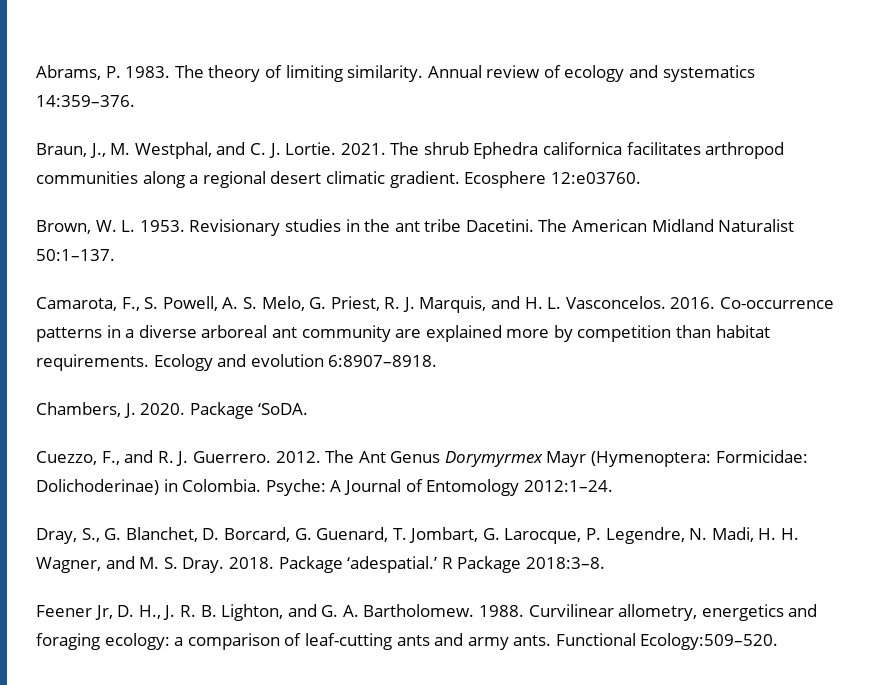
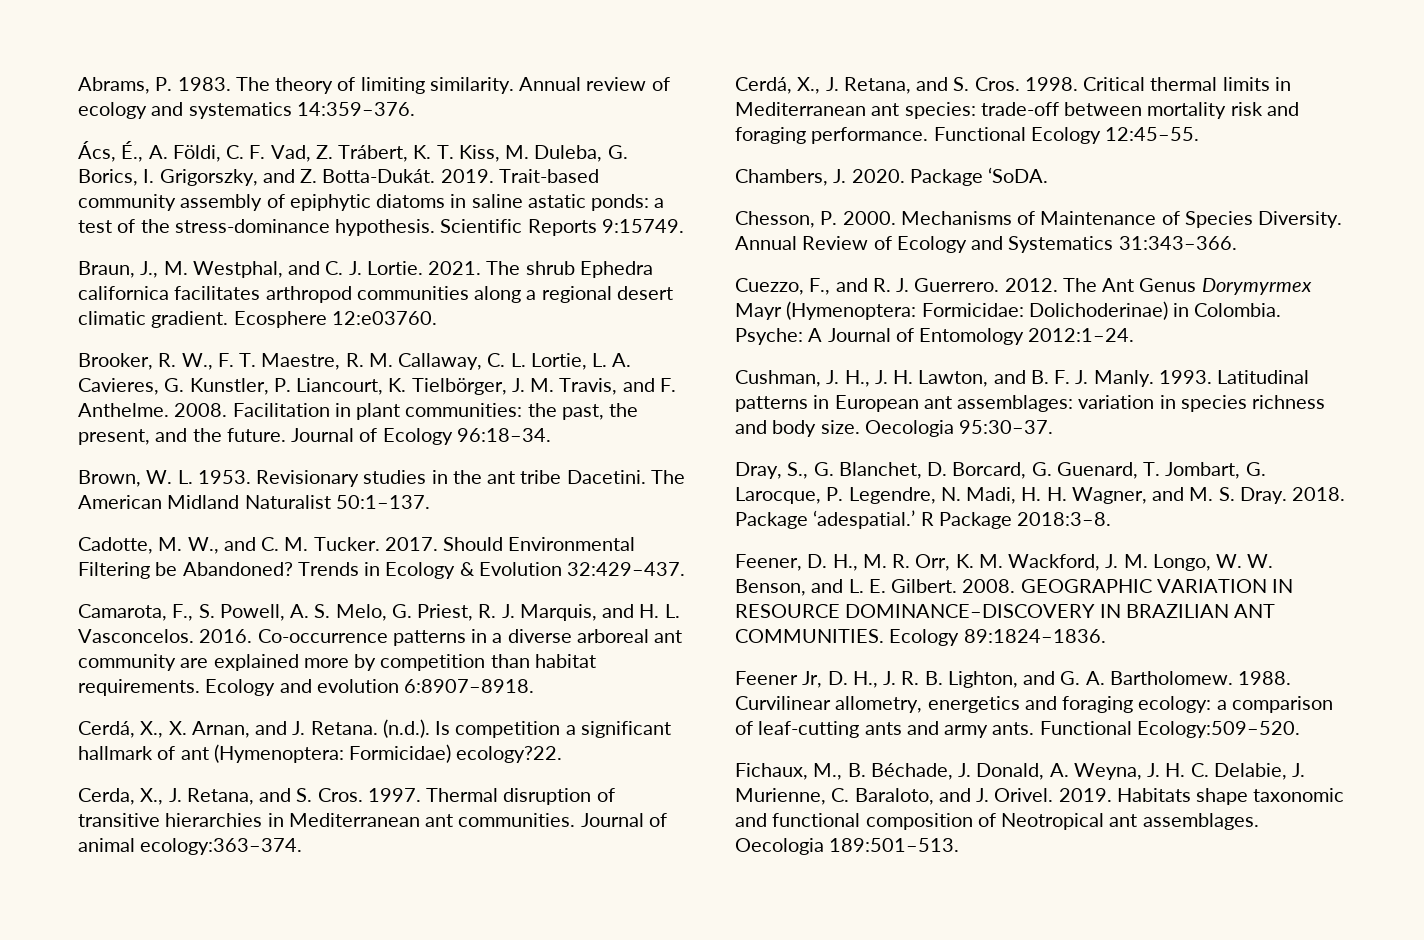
(135, 101) none -> [78,141,628,162] [78,169,599,186] [78,194,665,211] [78,219,684,236] // Ács, É., A. Földi, C. F. Vad, Z. Trábert, K. T. Kiss, M. Duleba, G. Borics, I. Grigorszky, and Z. Botta-Dukát. 2019. Trait-based community assembly of epiphytic diatoms in saline astatic ponds: a test of the stress-dominance hypothesis. Scientific Reports 9:15749.
(641, 178) none -> [78,353,632,370] [78,378,676,395] [78,403,639,420] [78,428,551,445] // Brooker, R. W., F. T. Maestre, R. M. Callaway, C. L. Lortie, L. A. Cavieres, G. Kunstler, P. Liancourt, K. Tielbörger, J. M. Travis, and F. Anthelme. 2008. Facilitation in plant communities: the past, the present, and the future. Journal of Ecology 96:18–34.
(115, 255) none -> [78,537,636,554] [78,562,686,579] // Cadotte, M. W., and C. M. Tucker. 2017. Should Environmental Filtering be Abandoned? Trends in Ecology & Evolution 32:429–437.
(438, 361) none -> [78,719,671,738] [78,744,563,763] [78,788,615,805] [78,813,667,827] [78,838,303,855] [735,77,1291,94] [735,102,1299,119] [735,127,1200,144] // Cerdá, X., X. Arnan, and J. Retana. (n.d.). Is competition a significant hallmark of ant (Hymenoptera: Formicidae) ecology?22. // Cerda, X., J. Retana, and S. Cros. 1997. Thermal disruption of transitive hierarchies in Mediterranean ant communities. Journal of animal ecology:363–374. // Cerdá, X., J. Retana, and S. Cros. 1998. Critical thermal limits in Mediterranean ant species: trade-off between mortality risk and foraging performance. Functional Ecology 12:45–55.
(309, 409) none -> [735,211,1343,228] [735,236,1237,253] // Chesson, P. 2000. Mechanisms of Maintenance of Species Diversity. Annual Review of Ecology and Systematics 31:343–366.
(613, 486) none -> [735,370,1310,387] [735,395,1326,412] [735,420,1054,437] // Cushman, J. H., J. H. Lawton, and B. F. J. Manly. 1993. Latitudinal patterns in European ant assemblages: variation in species richness and body size. Oecologia 95:30–37.
(605, 563) none -> [735,554,1274,571] [735,579,1294,596] [735,604,1276,618] [735,629,1106,646] // Feener, D. H., M. R. Orr, K. M. Wackford, J. M. Longo, W. W. Benson, and L. E. Gilbert. 2008. GEOGRAPHIC VARIATION IN RESOURCE DOMINANCE–DISCOVERY IN BRAZILIAN ANT COMMUNITIES. Ecology 89:1824–1836.
(779, 641) none -> [735,763,1306,780] [735,788,1345,805] [735,813,1259,830] [735,838,960,855] // Fichaux, M., B. Béchade, J. Donald, A. Weyna, J. H. C. Delabie, J. Murienne, C. Baraloto, and J. Orivel. 2019. Habitats shape taxonomic and functional composition of Neotropical ant assemblages. Oecologia 189:501–513.

